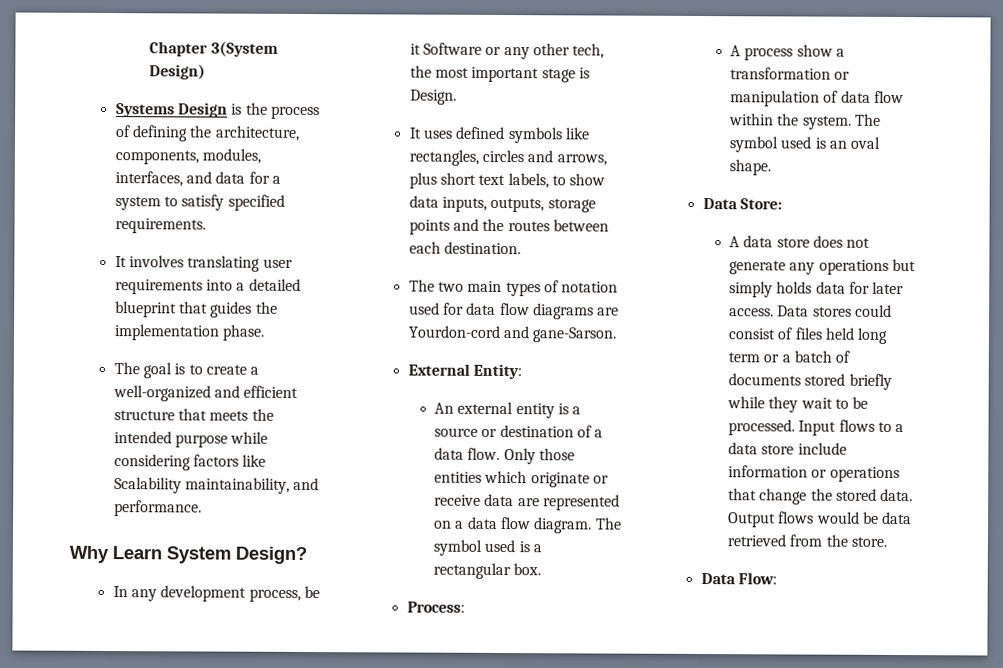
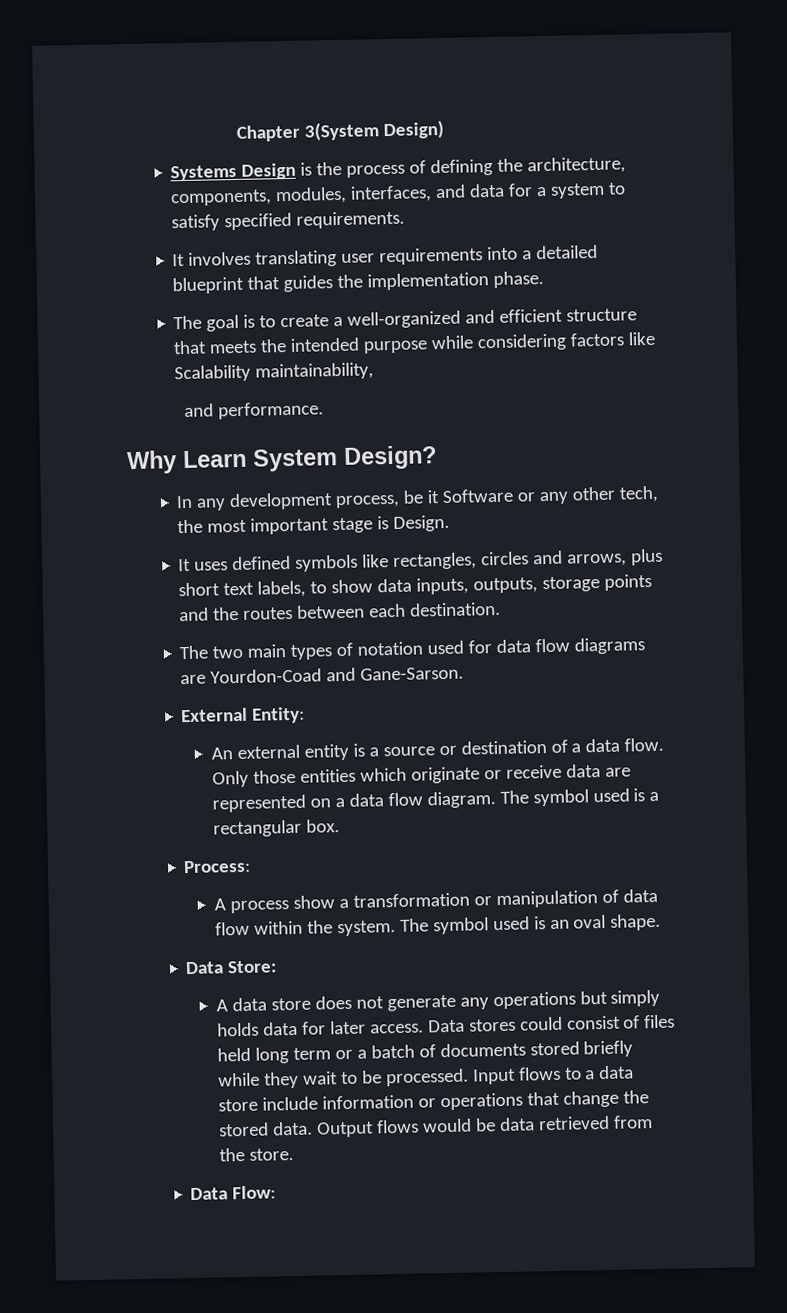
(291, 485) none -> (375, 371) //
[407,325,618,343] Yourdon-cord and gane-Sarson. -> [210,666,465,684] Yourdon-Coad and Gane-Sarson.

